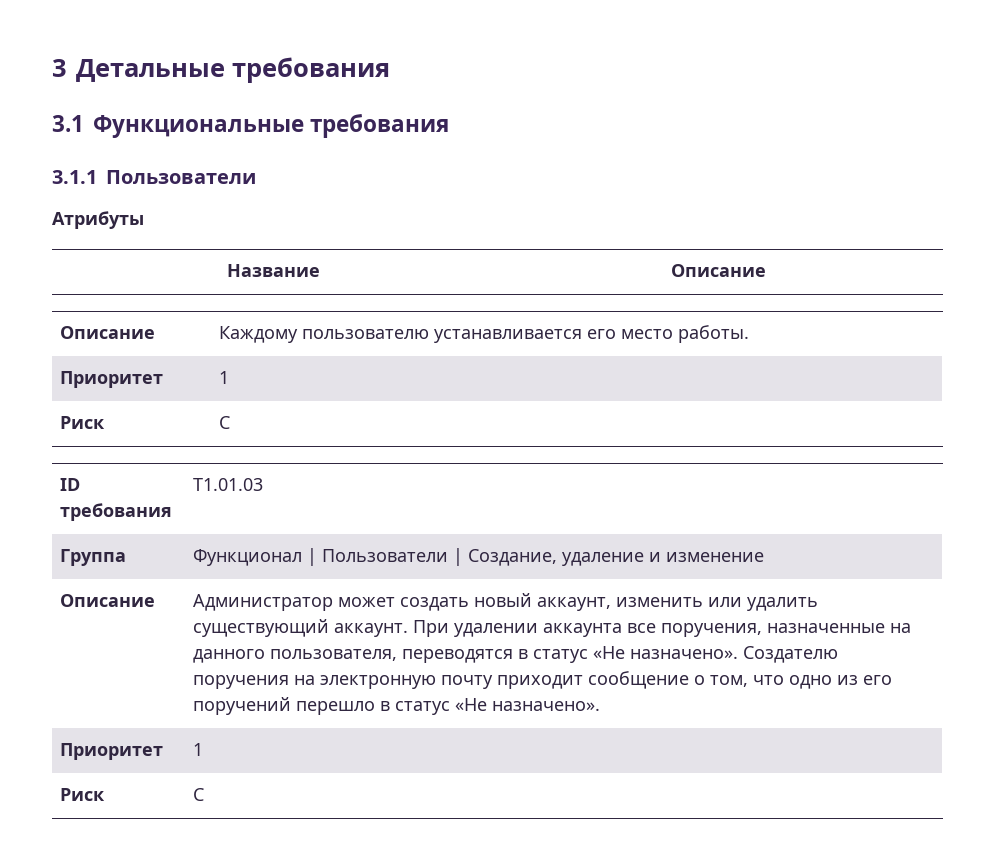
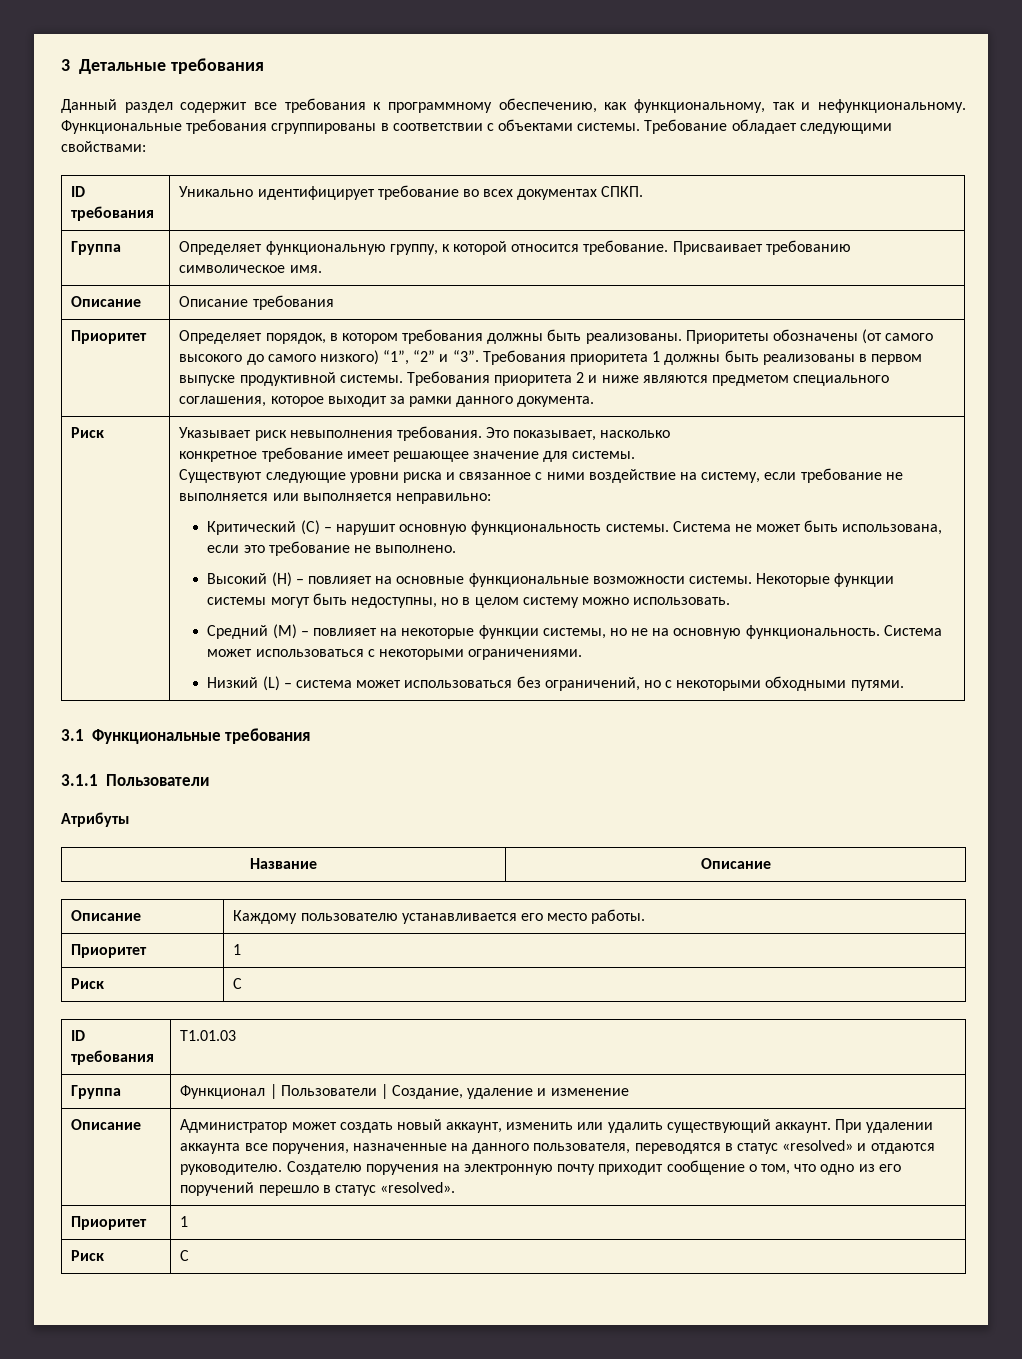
(391, 70) none -> [61,98,966,113] [61,119,892,134] [61,141,146,152] [71,186,86,197] [71,206,155,221] [179,185,644,200] [71,241,122,255] [179,240,851,255] [179,265,322,273] [71,296,142,307] [179,295,334,310] [71,330,148,344] [179,329,934,344] [179,350,923,365] [179,371,890,386] [179,396,595,407] [71,427,105,438] [179,426,671,441] [179,447,636,462] [179,468,903,483] [179,493,491,504] [207,520,943,535] [207,541,457,556] [207,572,895,587] [207,593,731,608] [207,624,942,639] [207,649,583,660] [207,676,904,691] // Данный раздел содержит все требования к программному обеспечению, как функциональному, так и нефункциональному. Функциональные требования сгруппированы в соответствии с объектами системы. Требование обладает следующими свойствами: // ID требования | Уникально идентифицирует требование во всех документах СПКП. // Группа | Определяет функциональную группу, к которой относится требование. Присваивает требованию символическое имя. // Описание | Описание требования // Приоритет | Определяет порядок, в котором требования должны быть реализованы. Приоритеты обозначены (от самого высокого до самого низкого) “1”, “2” и “3”. Требования приоритета 1 должны быть реализованы в первом выпуске продуктивной системы. Требования приоритета 2 и ниже являются предметом специального соглашения, которое выходит за рамки данного документа. // Риск | Указывает риск невыполнения требования. Это показывает, насколько // конкретное требование имеет решающее значение для системы. // Существуют следующие уровни риска и связанное с ними воздействие на систему, если требование не выполняется или выполняется неправильно: // Критический (С) – нарушит основную функциональность системы. Система не может быть использована, если это требование не выполнено. // Высокий (H) – повлияет на основные функциональные возможности системы. Некоторые функции системы могут быть недоступны, но в целом систему можно использовать. // Средний (M) – повлияет на некоторые функции системы, но не на основную функциональность. Система может использоваться с некоторыми ограничениями. // Низкий (L) – система может использоваться без ограничений, но с некоторыми обходными путями.
[593,646,739,659] «Не назначено». -> [782,1140,935,1154] [180,1164,283,1175] «resolved» и отдаются руководителю.
[455,698,601,711] «Не назначено». -> [380,1182,456,1193] «resolved».

